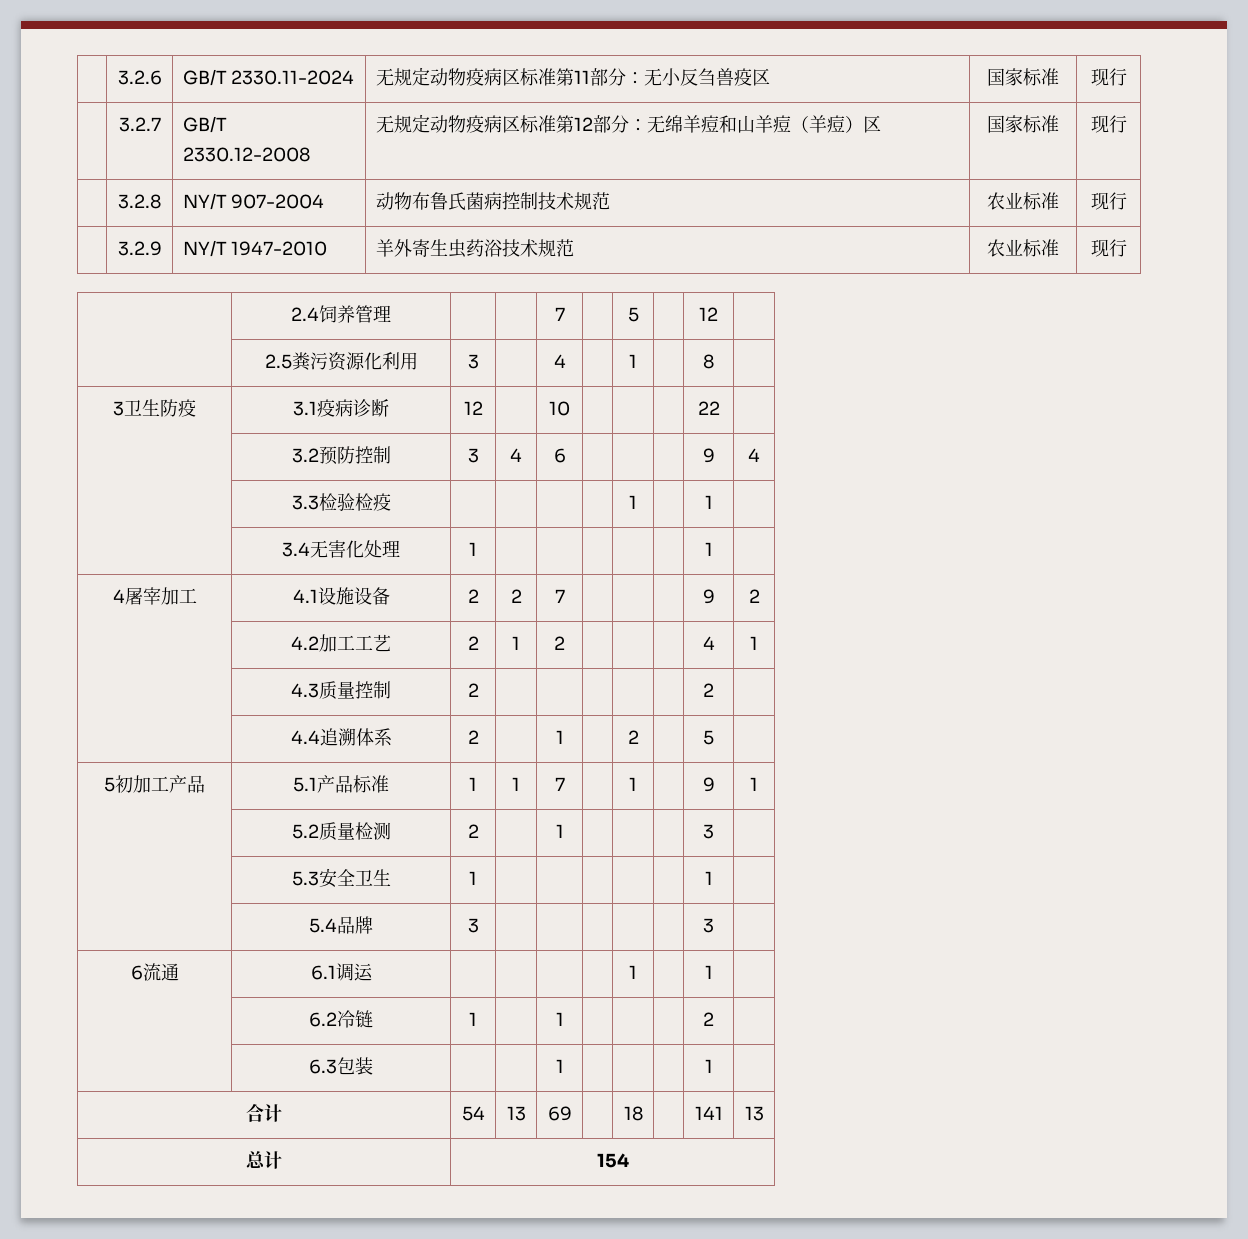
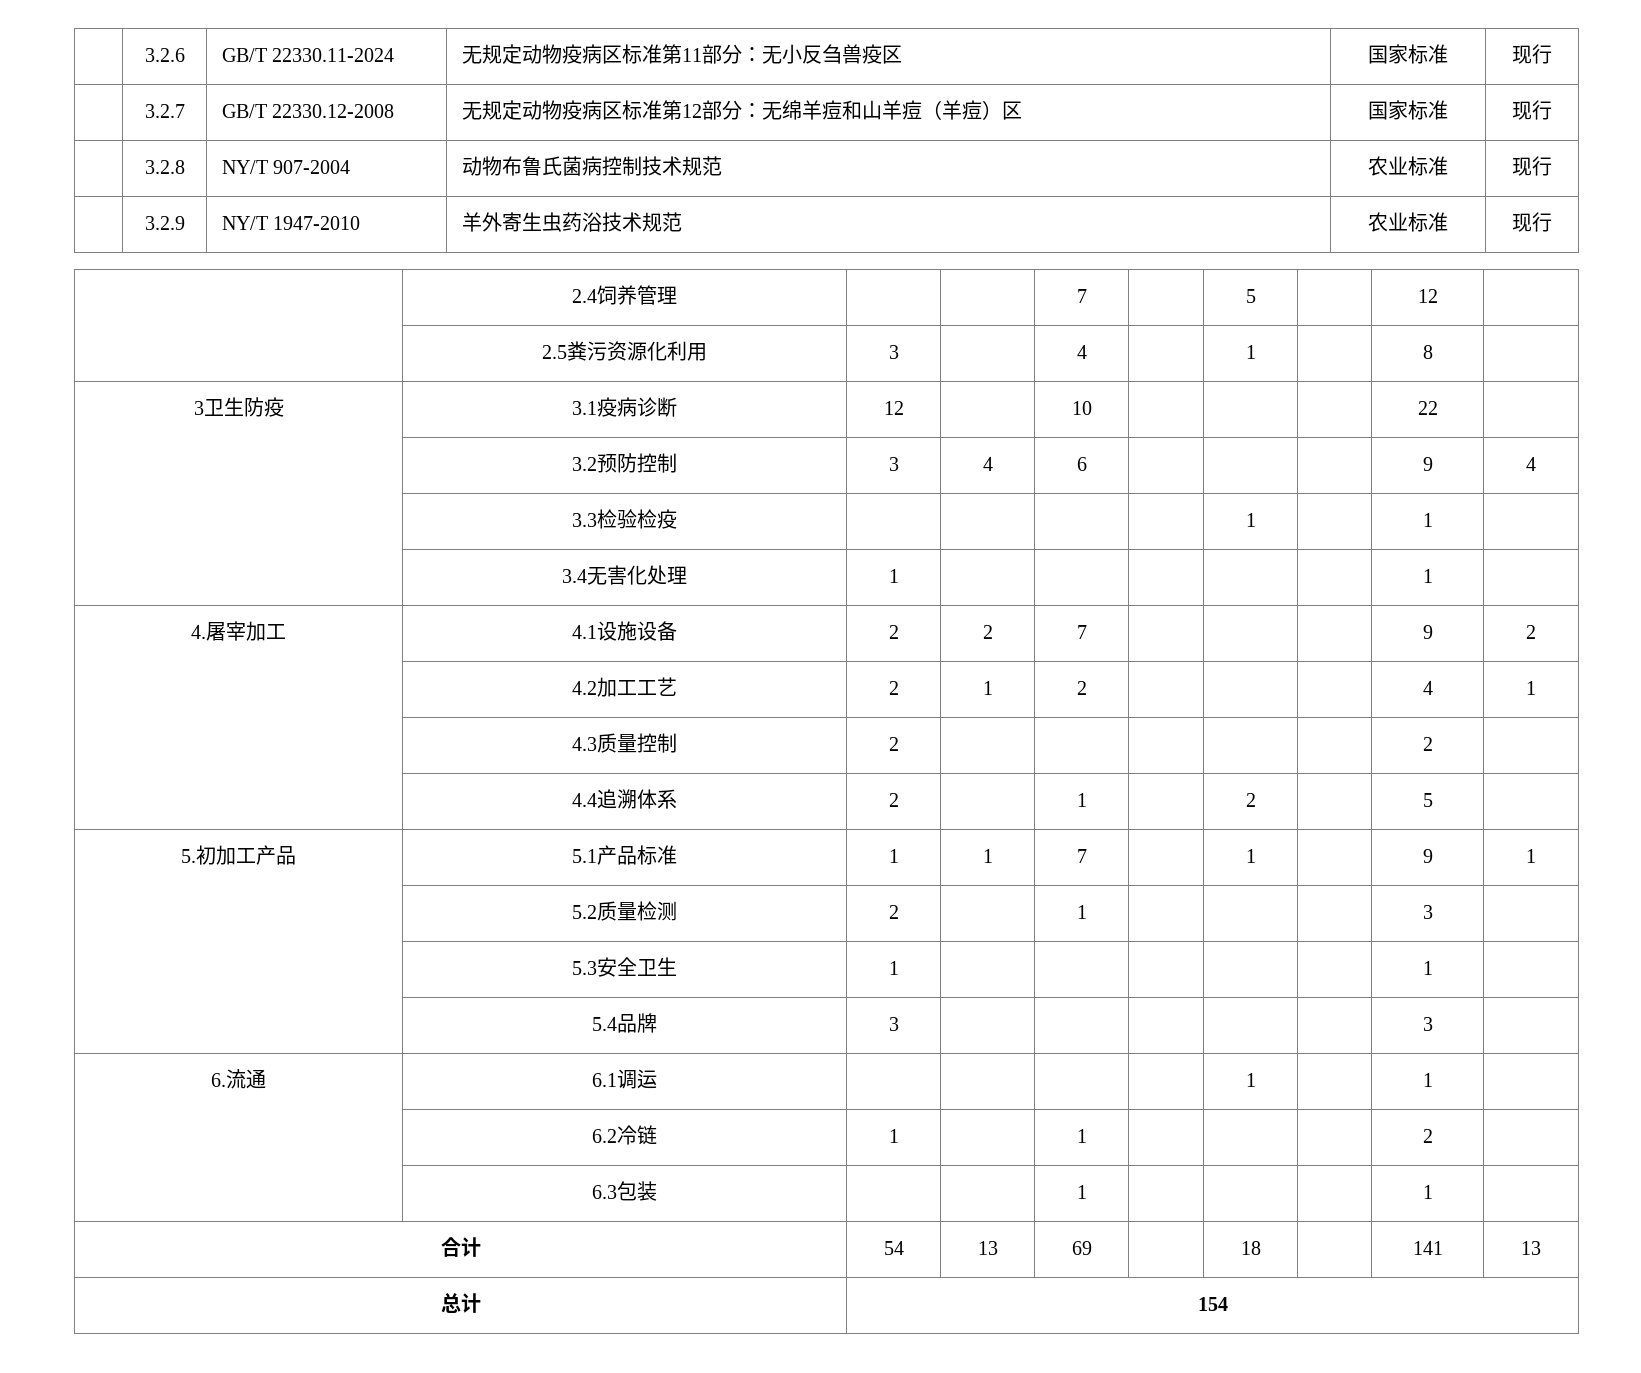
[231,70,355,85] 2330.11-2024 -> [272,48,395,62] 22330.11-2024
[182,147,310,162] 2330.12-2008 -> [272,104,395,118] 22330.12-2008
[112,589,125,603] 4 -> [191,625,206,639] 4.
[104,777,115,792] 5 -> [181,849,196,863] 5.
[130,965,143,980] 6 -> [211,1073,226,1087] 6.

